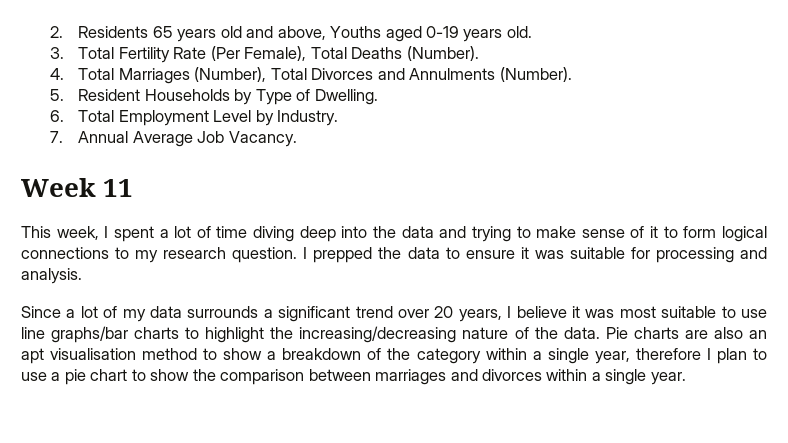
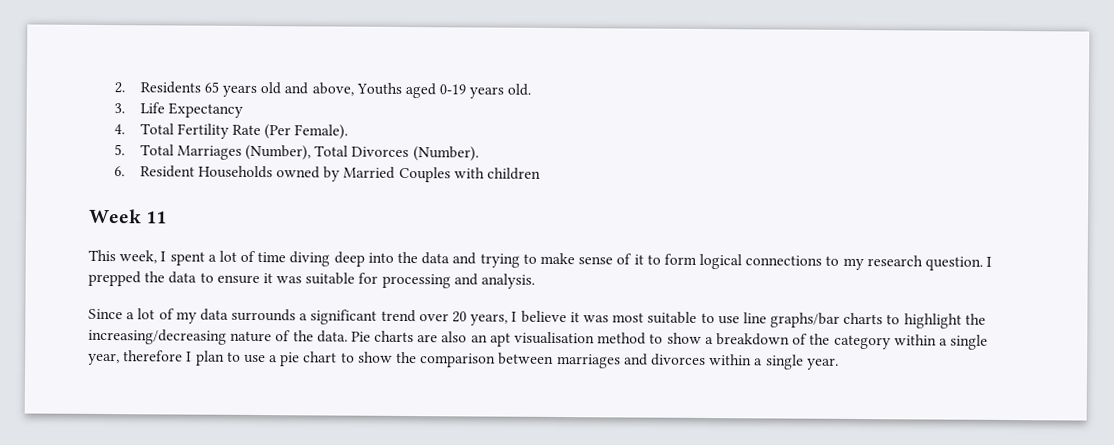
(64, 53) none -> [139,102,243,118] [114,124,126,135] Life Expectancy // 4.
[244,46,479,61] [49,68,64,80] Female), Total Deaths (Number). // 4. -> [294,124,349,140] [114,144,126,156] Female). // 5.
[377,67,572,82] [49,89,64,101] and Annulments (Number). // 5. -> [412,146,479,162] [114,166,126,177] (Number). // 6.
[234,89,378,105] [49,110,339,126] [49,131,297,147] by Type of Dwelling. // 6. Total Employment Level by Industry. // 7. Annual Average Job Vacancy. -> [275,166,541,183] owned by Married Couples with children

